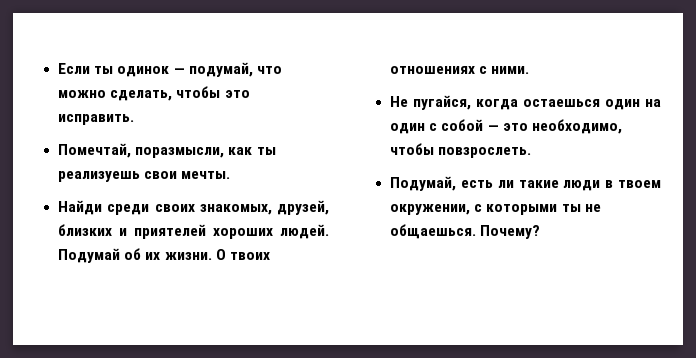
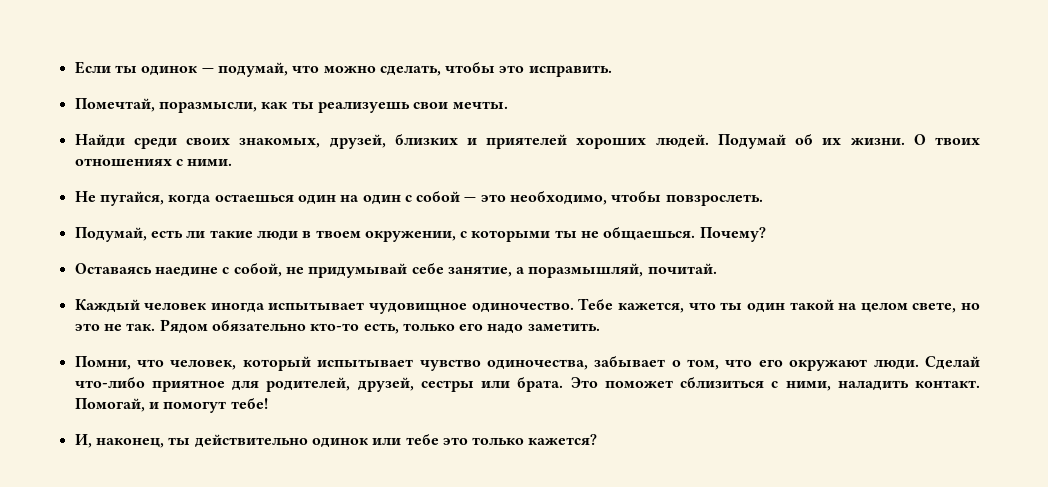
(541, 232) none -> [74,263,717,278] [74,298,980,314] [74,319,600,334] [74,356,980,371] [74,377,980,392] [74,398,268,413] [74,434,598,448] // Оставаясь наедине с собой, не придумывай себе занятие, а поразмышляй, почитай. // Каждый человек иногда испытывает чудовищное одиночество. Тебе кажется, что ты один такой на целом свете, но это не так. Рядом обязательно кто-то есть, только его надо заметить. // Помни, что человек, который испытывает чувство одиночества, забывает о том, что его окружают люди. Сделай что-либо приятное для родителей, друзей, сестры или брата. Это поможет сблизиться с ними, наладить контакт. Помогай, и помогут тебе! // И, наконец, ты действительно одинок или тебе это только кажется?

